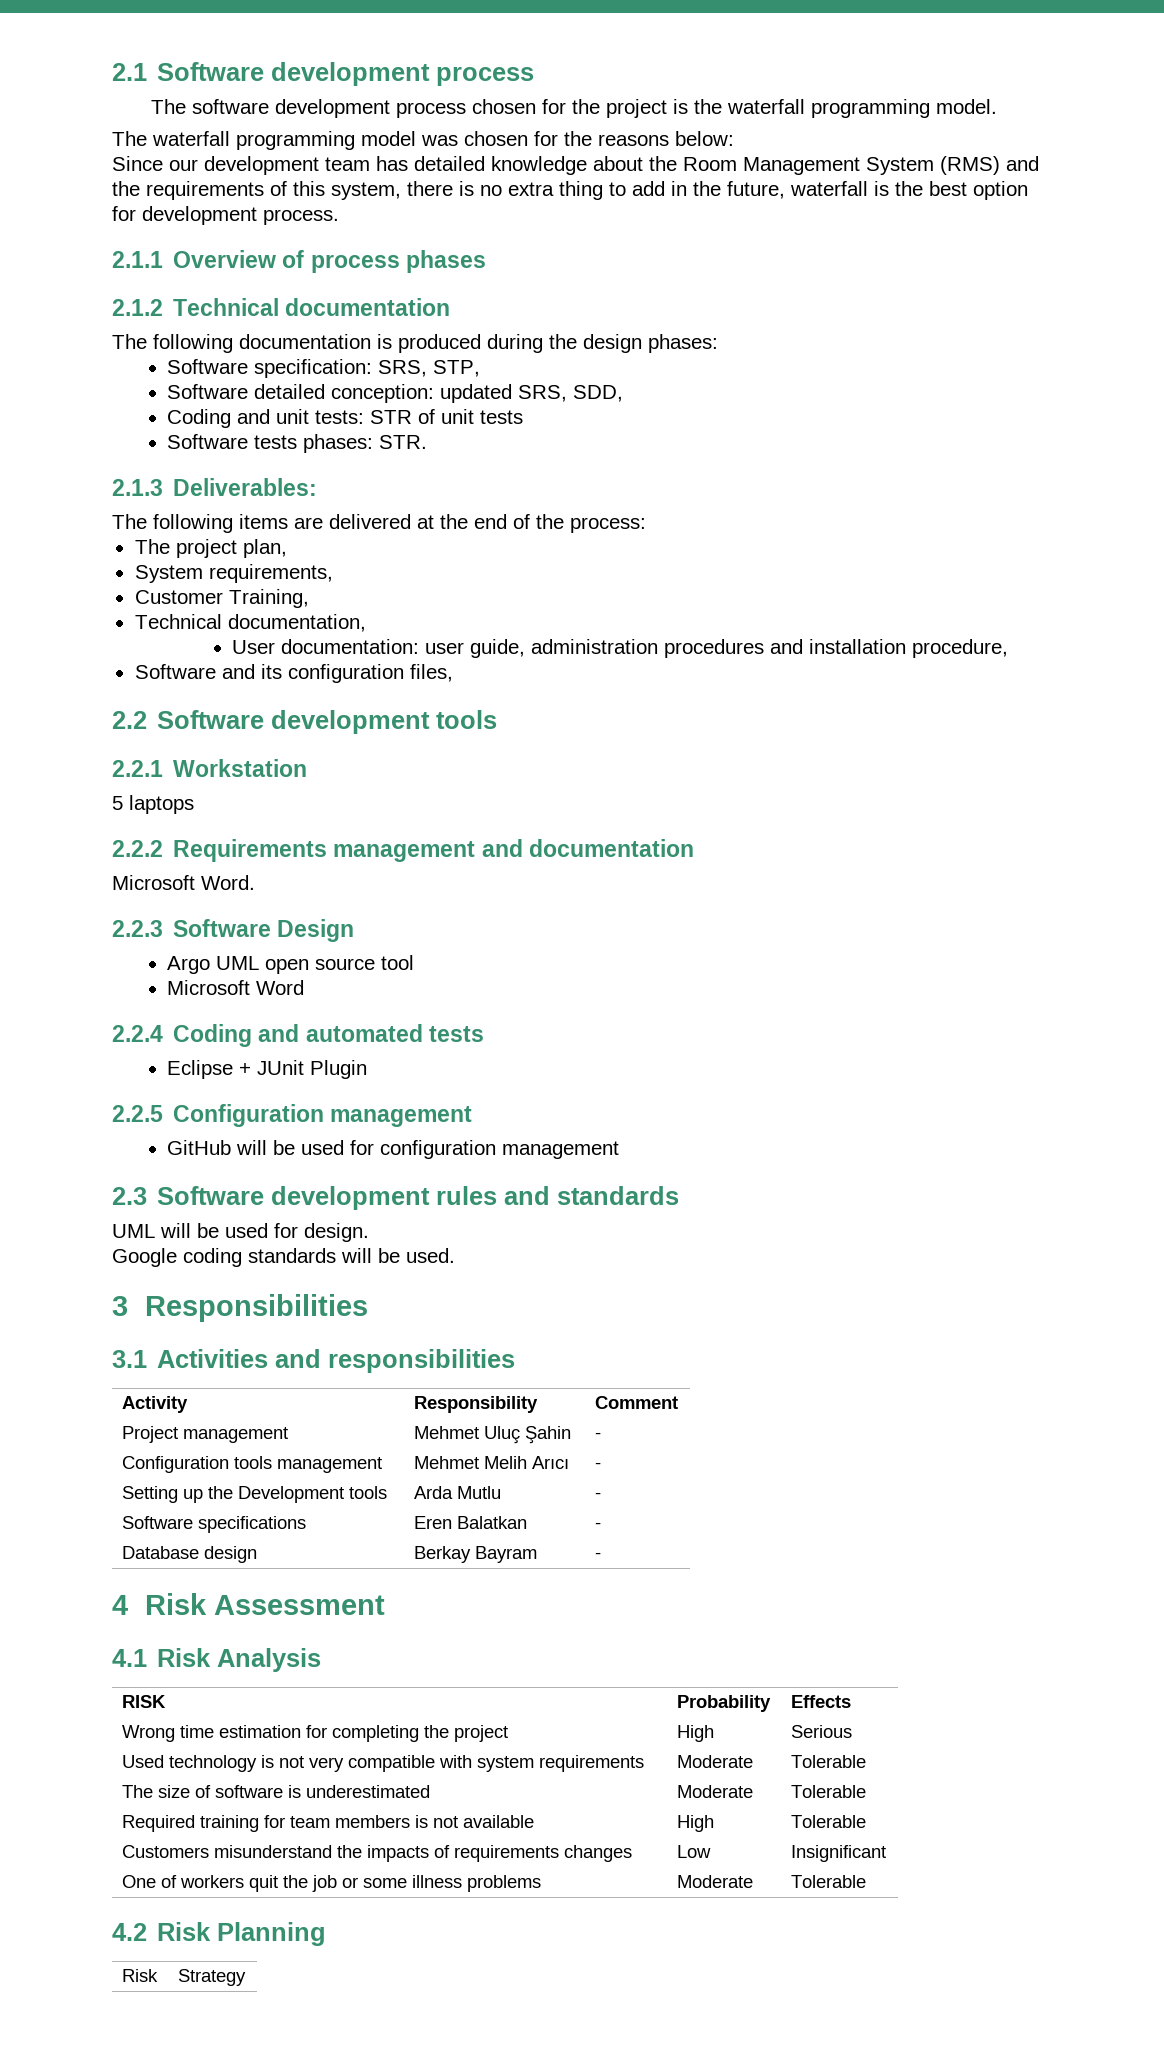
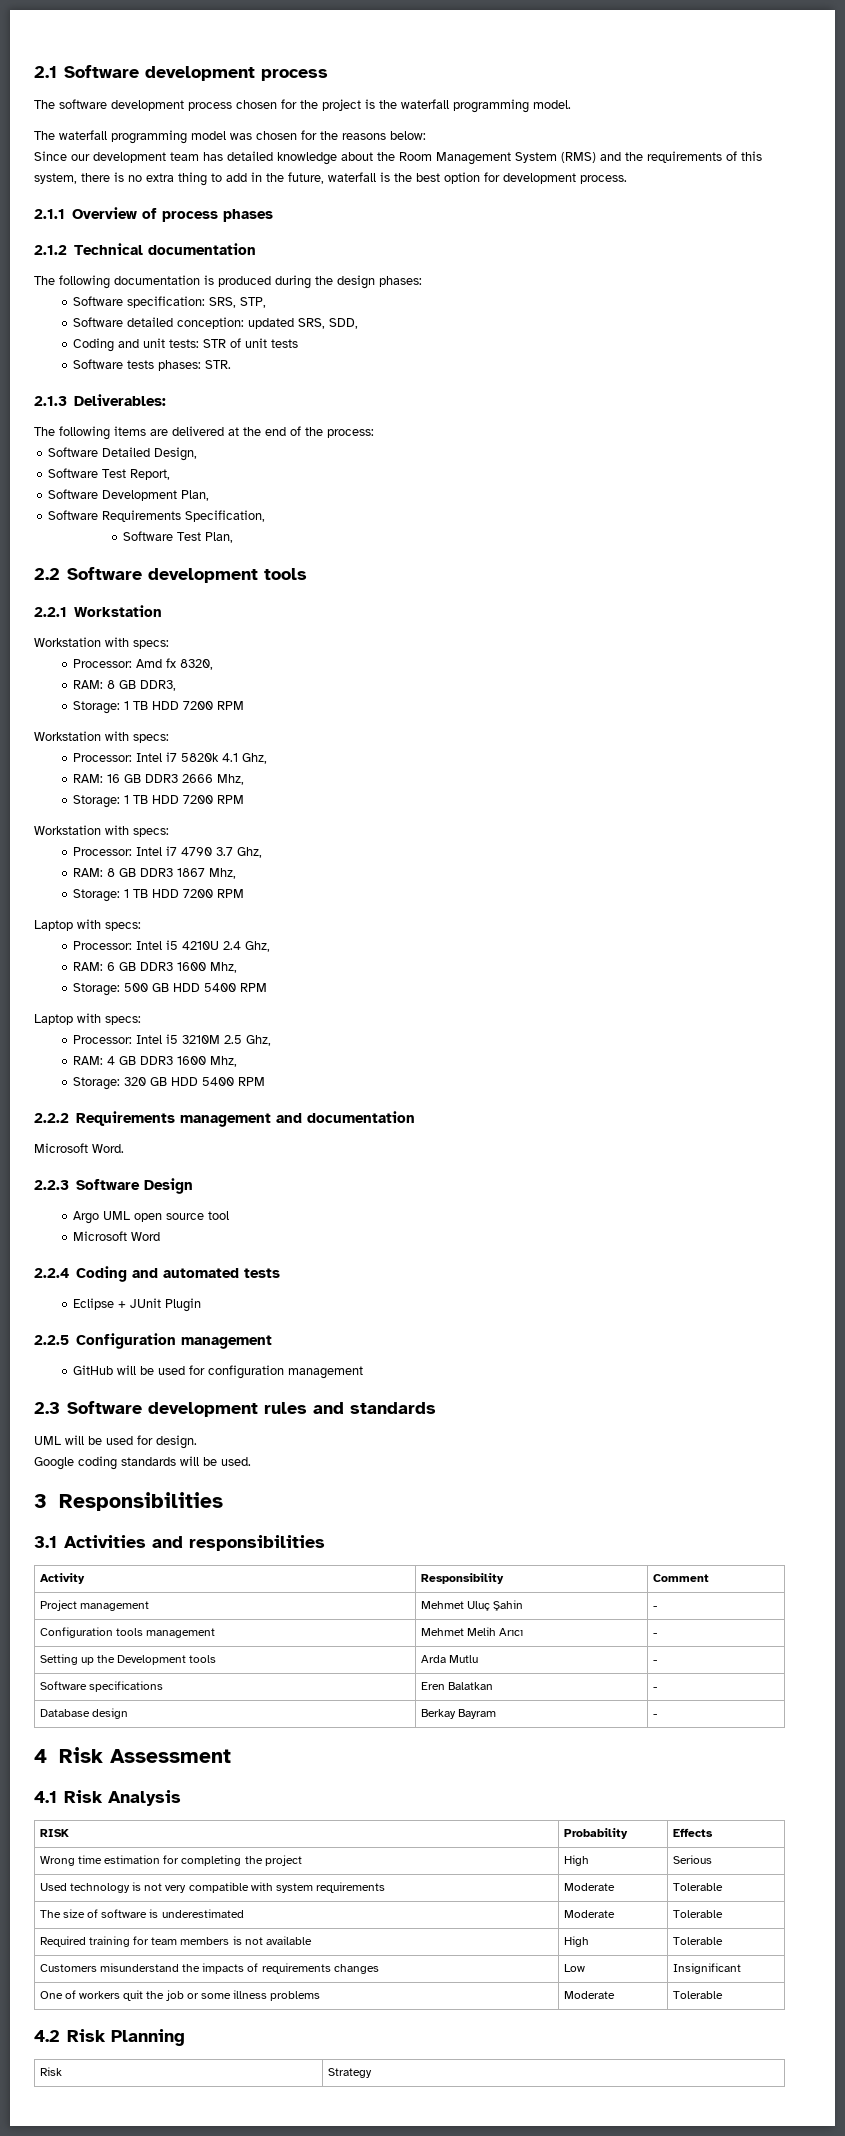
[134,539,287,558] [134,564,333,583] [134,589,309,608] [134,614,366,632] [232,639,1009,658] [134,664,453,683] The project plan, // System requirements, // Customer Training, // Technical documentation, // User documentation: user guide, administration procedures and installation procedure, // Software and its configuration files, -> [48,447,198,461] [48,468,171,480] [48,489,210,501] [48,510,266,522] [123,531,234,543] Software Detailed Design, // Software Test Report, // Software Development Plan, // Software Requirements Specification, // Software Test Plan,
[112,795,194,814] 5 laptops -> [34,637,169,649] [73,658,214,670] [73,680,177,691] [73,701,245,714] [34,731,169,743] [73,752,268,764] [73,774,245,785] [73,795,245,808] [34,825,169,837] [73,846,263,858] [73,868,237,879] [73,889,245,902] [34,919,141,931] [73,940,271,952] [73,962,238,973] [73,983,268,996] [34,1013,141,1025] [73,1034,272,1046] [73,1056,238,1067] [73,1077,266,1090] Workstation with specs: // Processor: Amd fx 8320, // RAM: 8 GB DDR3, // Storage: 1 TB HDD 7200 RPM // Workstation with specs: // Processor: Intel i7 5820k 4.1 Ghz, // RAM: 16 GB DDR3 2666 Mhz, // Storage: 1 TB HDD 7200 RPM // Workstation with specs: // Processor: Intel i7 4790 3.7 Ghz, // RAM: 8 GB DDR3 1867 Mhz, // Storage: 1 TB HDD 7200 RPM // Laptop with specs: // Processor: Intel i5 4210U 2.4 Ghz, // RAM: 6 GB DDR3 1600 Mhz, // Storage: 500 GB HDD 5400 RPM // Laptop with specs: // Processor: Intel i5 3210M 2.5 Ghz, // RAM: 4 GB DDR3 1600 Mhz, // Storage: 320 GB HDD 5400 RPM

